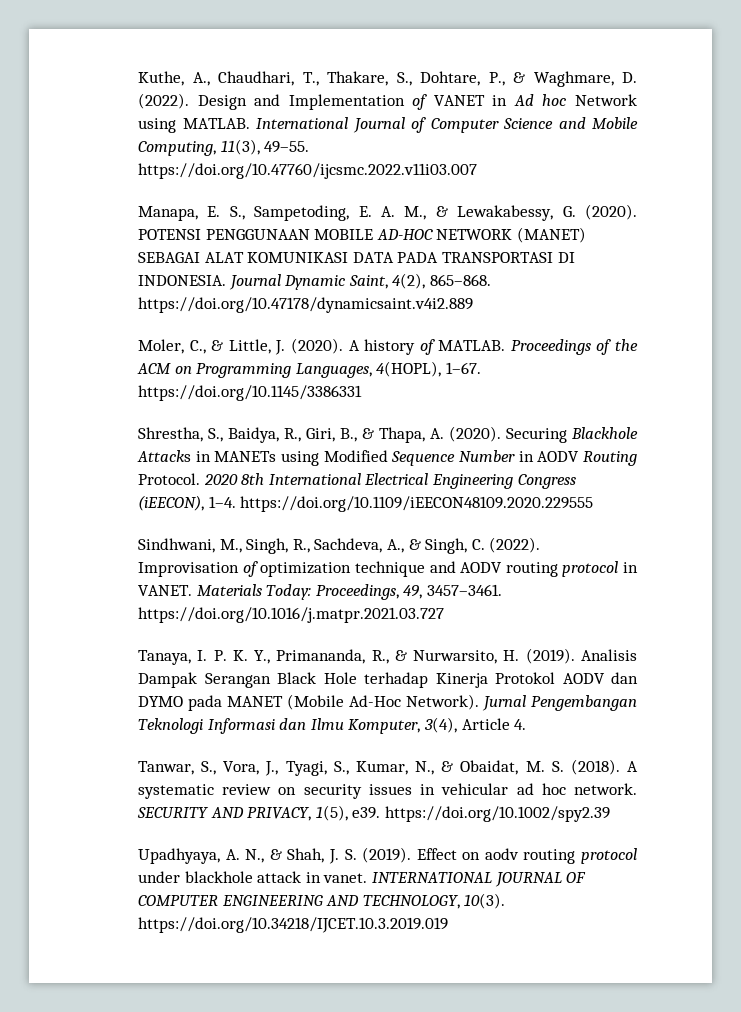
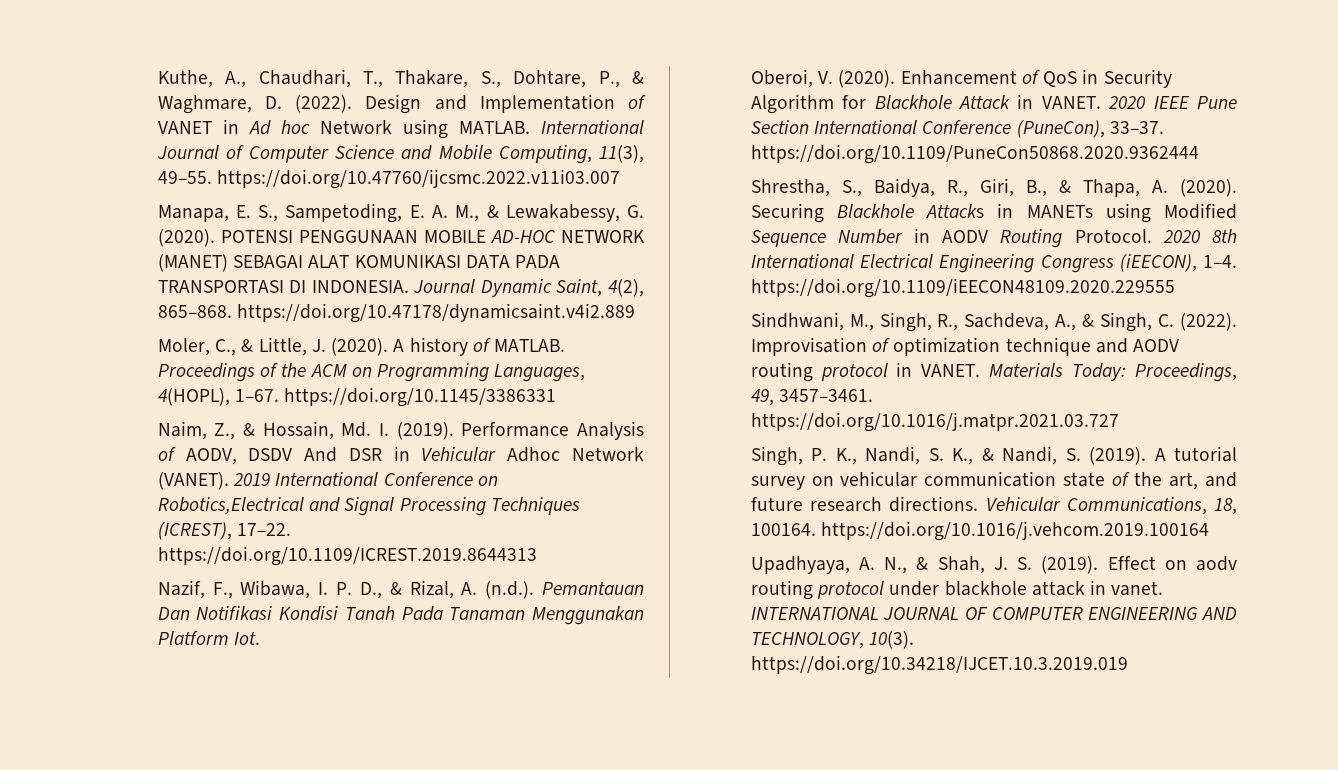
(363, 393) none -> [157,421,644,440] [157,446,644,465] [157,472,498,490] [157,497,580,516] [157,522,292,540] [157,546,537,566] [157,580,645,599] [157,606,644,625] [157,631,261,645] [750,69,1172,88] [750,94,1237,114] [750,120,1164,138] [750,144,1199,164] // Naim, Z., & Hossain, Md. I. (2019). Performance Analysis of AODV, DSDV And DSR in Vehicular Adhoc Network (VANET). 2019 International Conference on Robotics,Electrical and Signal Processing Techniques (ICREST), 17–22. https://doi.org/10.1109/ICREST.2019.8644313 // Nazif, F., Wibawa, I. P. D., & Rizal, A. (n.d.). Pemantauan Dan Notifikasi Kondisi Tanah Pada Tanaman Menggunakan Platform Iot. // Oberoi, V. (2020). Enhancement of QoS in Security Algorithm for Blackhole Attack in VANET. 2020 IEEE Pune Section International Conference (PuneCon), 33–37. https://doi.org/10.1109/PuneCon50868.2020.9362444
[138,648,638,665] [138,672,638,688] [138,694,637,711] [138,717,527,734] [138,759,639,776] [138,783,637,799] [137,805,610,822] Tanaya, I. P. K. Y., Primananda, R., & Nurwarsito, H. (2019). Analisis Dampak Serangan Black Hole terhadap Kinerja Protokol AODV dan DYMO pada MANET (Mobile Ad-Hoc Network). Jurnal Pengembangan Teknologi Informasi dan Ilmu Komputer, 3(4), Article 4. // Tanwar, S., Vora, J., Tyagi, S., Kumar, N., & Obaidat, M. S. (2018). A systematic review on security issues in vehicular ad hoc network. SECURITY AND PRIVACY, 1(5), e39. https://doi.org/10.1002/spy2.39 -> [750,446,1237,466] [750,471,1237,490] [750,496,1237,515] [750,521,1210,541] Singh, P. K., Nandi, S. K., & Nandi, S. (2019). A tutorial survey on vehicular communication state of the art, and future research directions. Vehicular Communications, 18, 100164. https://doi.org/10.1016/j.vehcom.2019.100164

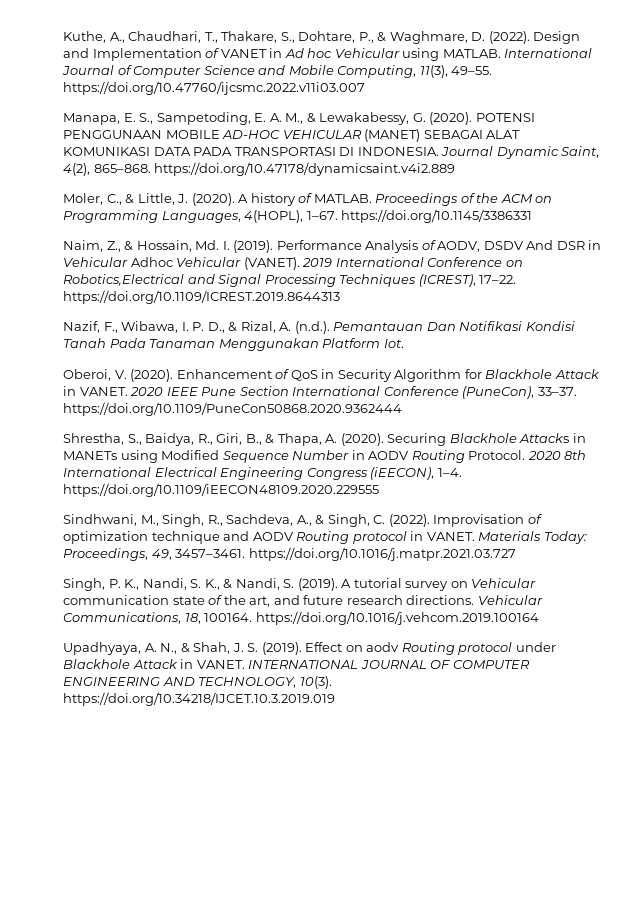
[319,120,392,134] Network -> [334,48,400,58] Vehicular
[561,230,645,243] NETWORK -> [282,130,362,139] VEHICULAR
[572,447,644,461] Network -> [176,257,242,267] Vehicular
[750,362,813,382] routing -> [296,531,350,544] Routing
[840,471,918,487] vehicular -> [471,578,537,588] Vehicular
[750,580,813,600] routing -> [401,642,455,655] Routing
[944,580,1164,596] blackhole attack in vanet. -> [63,659,245,669] Blackhole Attack in VANET.

